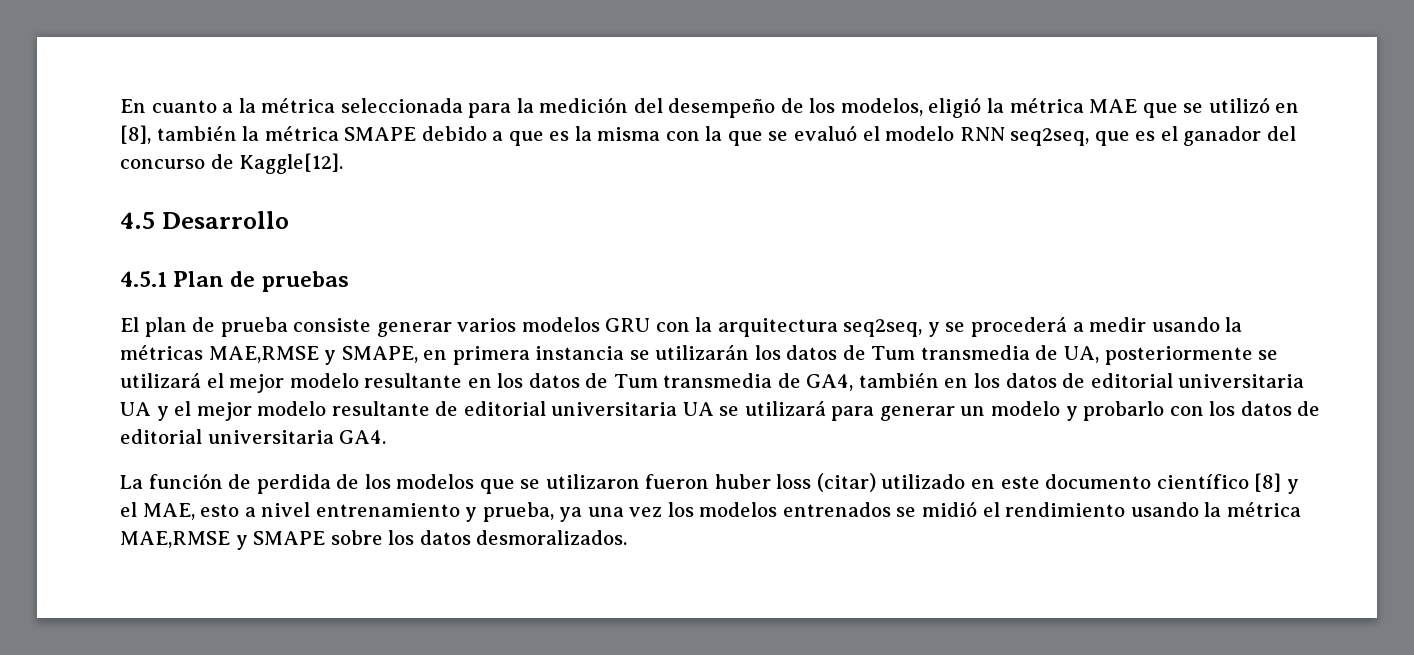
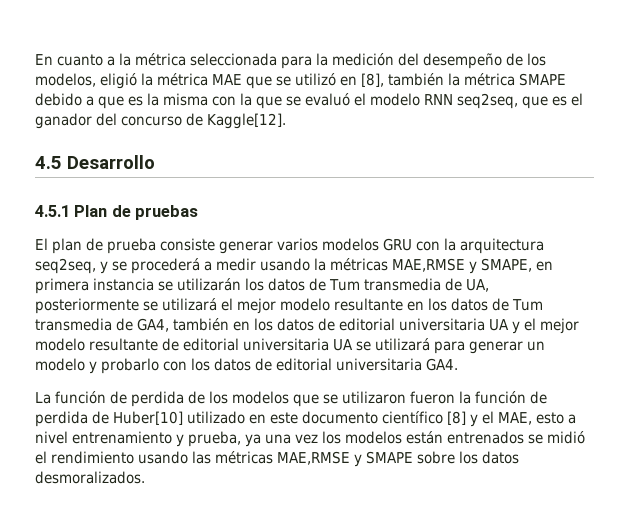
[714,473,876,492] huber loss (citar) -> [459,391,547,404] [35,411,183,427] la función de perdida de Huber[10]
(778, 509) none -> [406,431,443,444] están
[1204,502,1301,517] la métrica -> [192,451,273,464] las métricas

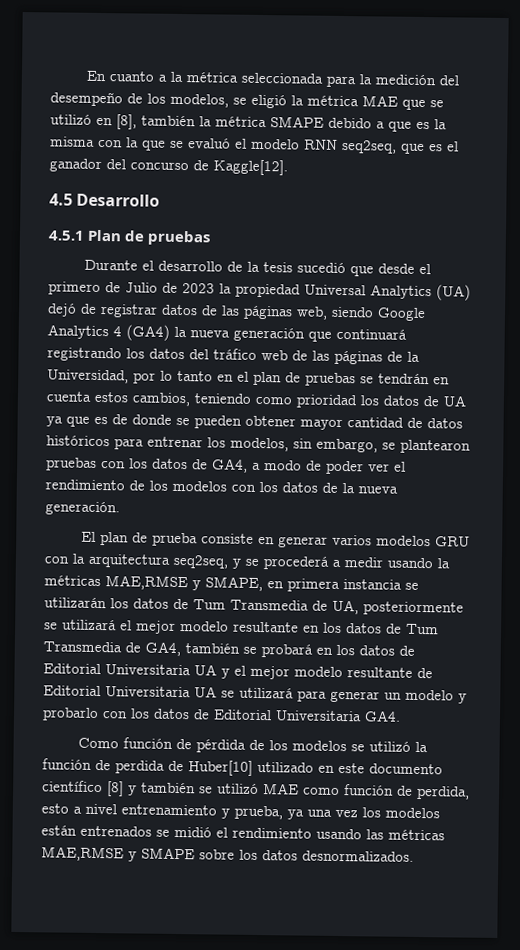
(96, 80) none -> [233,97,247,105] se
(199, 212) none -> [84,259,432,277] [48,281,471,301] [47,303,426,322] [47,324,407,342] [47,347,420,365] [47,369,450,387] [46,391,467,409] [46,414,463,431] [46,435,471,454] [46,457,406,475] [45,479,398,494] [45,501,120,516] // Durante el desarrollo de la tesis sucedió que desde el primero de Julio de 2023 la propiedad Universal Analytics (UA) dejó de registrar datos de las páginas web, siendo Google Analytics 4 (GA4) la nueva generación que continuará registrando los datos del tráfico web de las páginas de la Universidad, por lo tanto en el plan de pruebas se tendrán en cuenta estos cambios, teniendo como prioridad los datos de UA ya que es de donde se pueden obtener mayor cantidad de datos históricos para entrenar los modelos, sin embargo, se plantearon pruebas con los datos de GA4, a modo de poder ver el rendimiento de los modelos con los datos de la nueva generación.
(215, 244) none -> [258,536,276,545] en
[363,278,441,291] transmedia -> [230,599,309,611] Transmedia
[35,318,112,331] transmedia -> [43,641,122,653] Transmedia
[233,318,485,331] en los datos de editorial universitaria -> [243,644,415,658] [43,663,191,676] se probará en los datos de Editorial Universitaria
[183,338,329,351] editorial universitaria -> [43,685,191,698] Editorial Universitaria
[276,358,422,371] editorial universitaria -> [213,709,362,722] Editorial Universitaria
[35,391,455,407] La función de perdida de los modelos que se utilizaron fueron -> [78,737,412,753] Como función de pérdida de los modelos se utilizó
[482,411,532,425] el MAE, -> [141,782,470,800] también se utilizó MAE como función de perdida,
[35,471,145,484] desmoralizados. -> [302,850,414,862] desnormalizados.

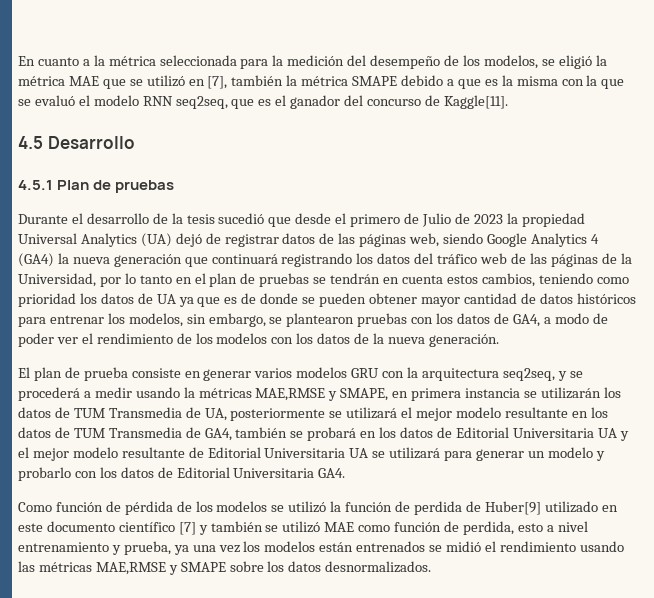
[116,114,137,130] [8], -> [207,76,228,89] [7],
[213,159,288,176] Kaggle[12]. -> [443,95,508,109] Kaggle[11].
[193,599,226,610] Tum -> [73,408,105,418] TUM
[406,623,439,635] Tum -> [73,428,105,438] TUM
[188,760,253,776] Huber[10] -> [484,501,541,515] Huber[9]
[107,781,124,797] [8] -> [178,522,196,535] [7]

